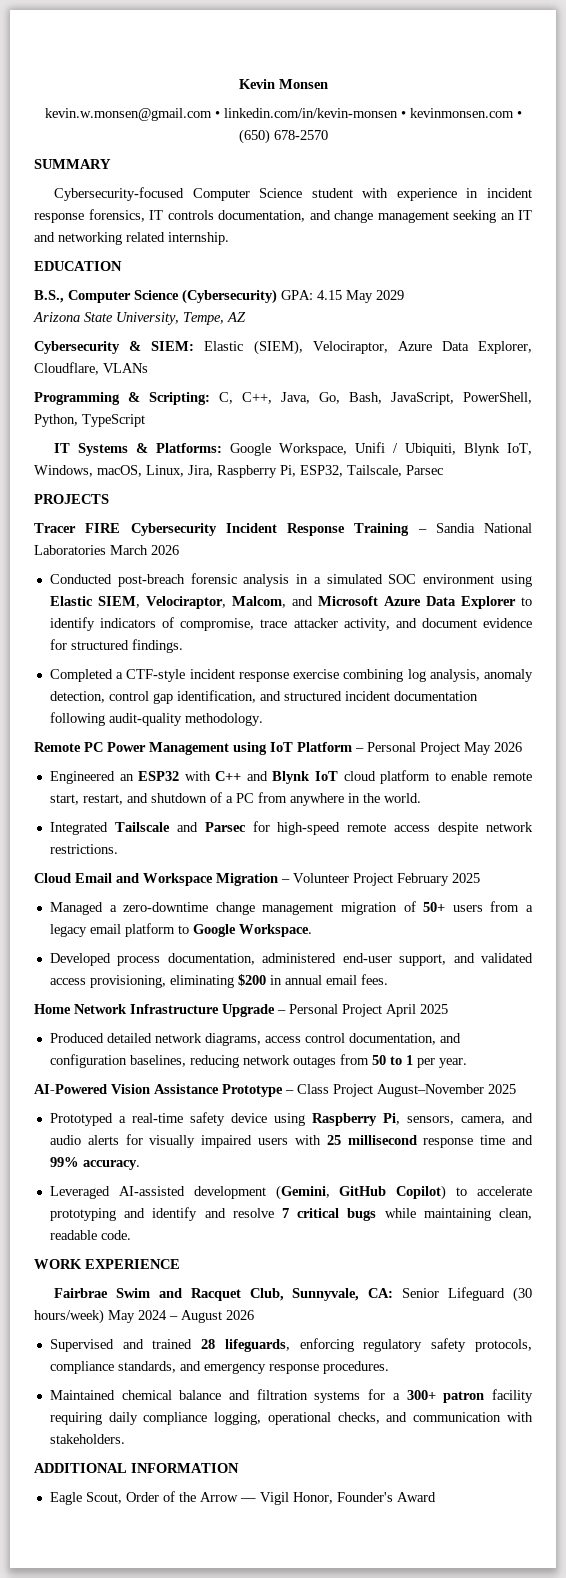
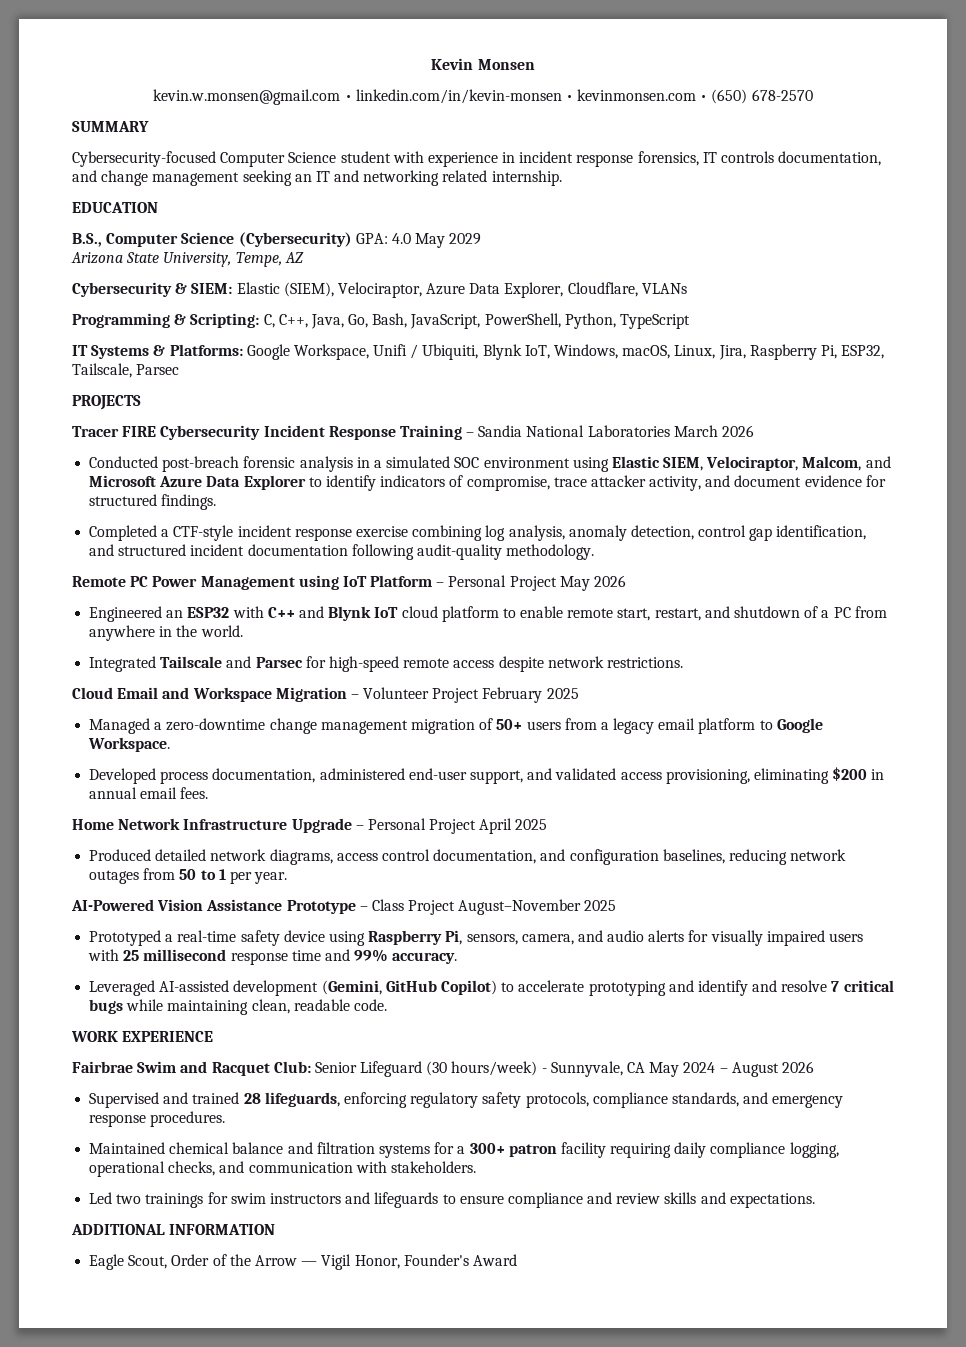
[317,290,342,300] 4.15 -> [391,233,411,244] 4.0
[249,1288,394,1301] Club, Sunnyvale, CA: -> [273,1061,311,1073] Club:
(104, 1316) none -> [541,1061,646,1077] - Sunnyvale, CA
(125, 1439) none -> [89,1192,815,1208] // Led two trainings for swim instructors and lifeguards to ensure compliance and review skills and expectations.

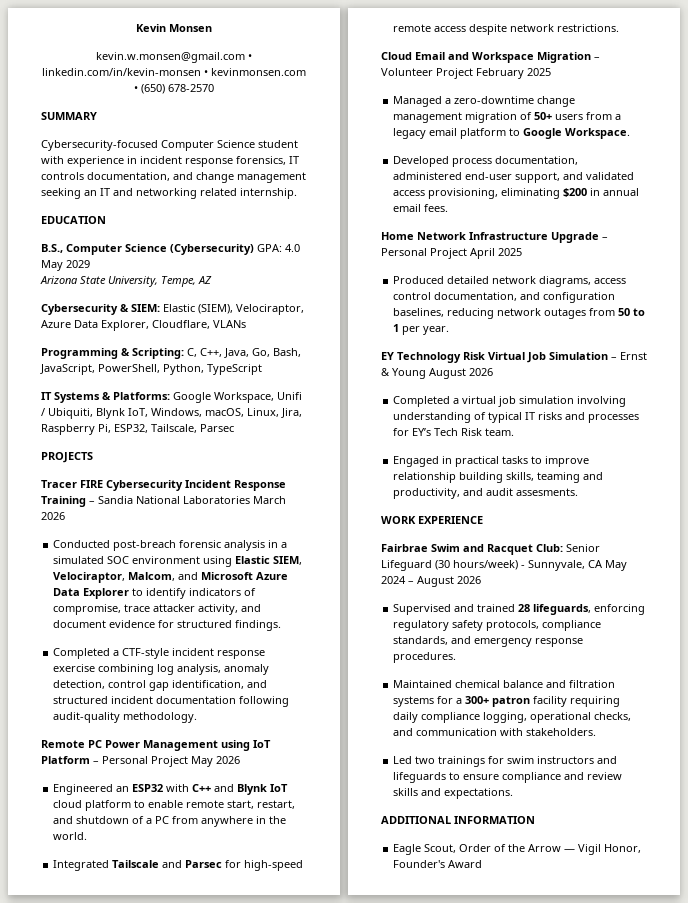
[71,899,617,915] [89,930,864,946] [88,949,458,965] [89,980,894,996] [89,999,387,1015] AI-Powered Vision Assistance Prototype – Class Project August–November 2025 // Prototyped a real-time safety device using Raspberry Pi, sensors, camera, and audio alerts for visually impaired users with 25 millisecond response time and 99% accuracy. // Leveraged AI-assisted development (Gemini, GitHub Copilot) to accelerate prototyping and identify and resolve 7 critical bugs while maintaining clean, readable code. -> [381,352,647,363] [381,368,493,379] [393,396,627,407] [393,412,640,423] [393,428,515,436] [393,456,590,467] [393,472,604,483] [393,488,579,499] EY Technology Risk Virtual Job Simulation – Ernst & Young August 2026 // Completed a virtual job simulation involving understanding of typical IT risks and processes for EY’s Tech Risk team. // Engaged in practical tasks to improve relationship building skills, teaming and productivity, and audit assesments.

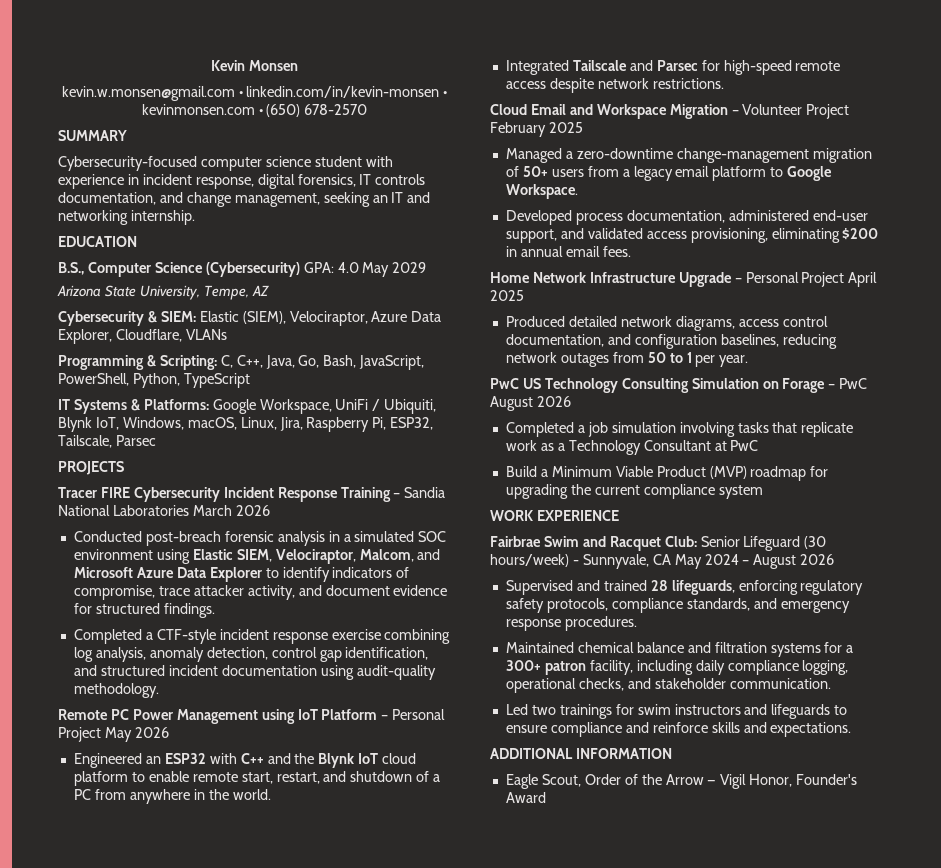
[161,140,255,151] Computer Science -> [200,156,311,171] computer science
[185,158,233,167] response -> [195,174,295,189] response, digital
[237,172,306,183] management -> [234,193,320,207] management,
[200,188,237,196] related -> (128, 217) none
[277,392,302,400] Unifi -> [335,399,369,410] UniFi
[239,696,290,707] following -> [320,665,354,680] using
(235, 788) none -> [294,753,315,764] the
[537,96,576,107] [393,112,463,123] change management -> [676,148,809,163] change-management
[381,352,647,363] [381,368,426,379] EY Technology Risk Virtual Job Simulation – Ernst & Young -> [490,378,868,393] PwC US Technology Consulting Simulation on Forage – PwC
[462,396,497,404] virtual -> (585, 429) none
[393,412,640,423] [393,428,515,436] [393,456,590,467] [393,472,604,483] [393,488,579,499] understanding of typical IT risks and processes for EY’s Tech Risk team. // Engaged in practical tasks to improve relationship building skills, teaming and productivity, and audit assesments. -> [737,422,854,437] [505,440,759,455] [505,466,829,481] [505,484,763,499] tasks that replicate work as a Technology Consultant at PwC // Build a Minimum Viable Product (MVP) roadmap for upgrading the current compliance system
[533,696,621,707] facility requiring -> [589,660,693,675] facility, including
[416,728,597,736] communication with stakeholders. -> [654,678,831,689] stakeholder communication.
[587,772,623,780] review -> [652,722,708,733] reinforce

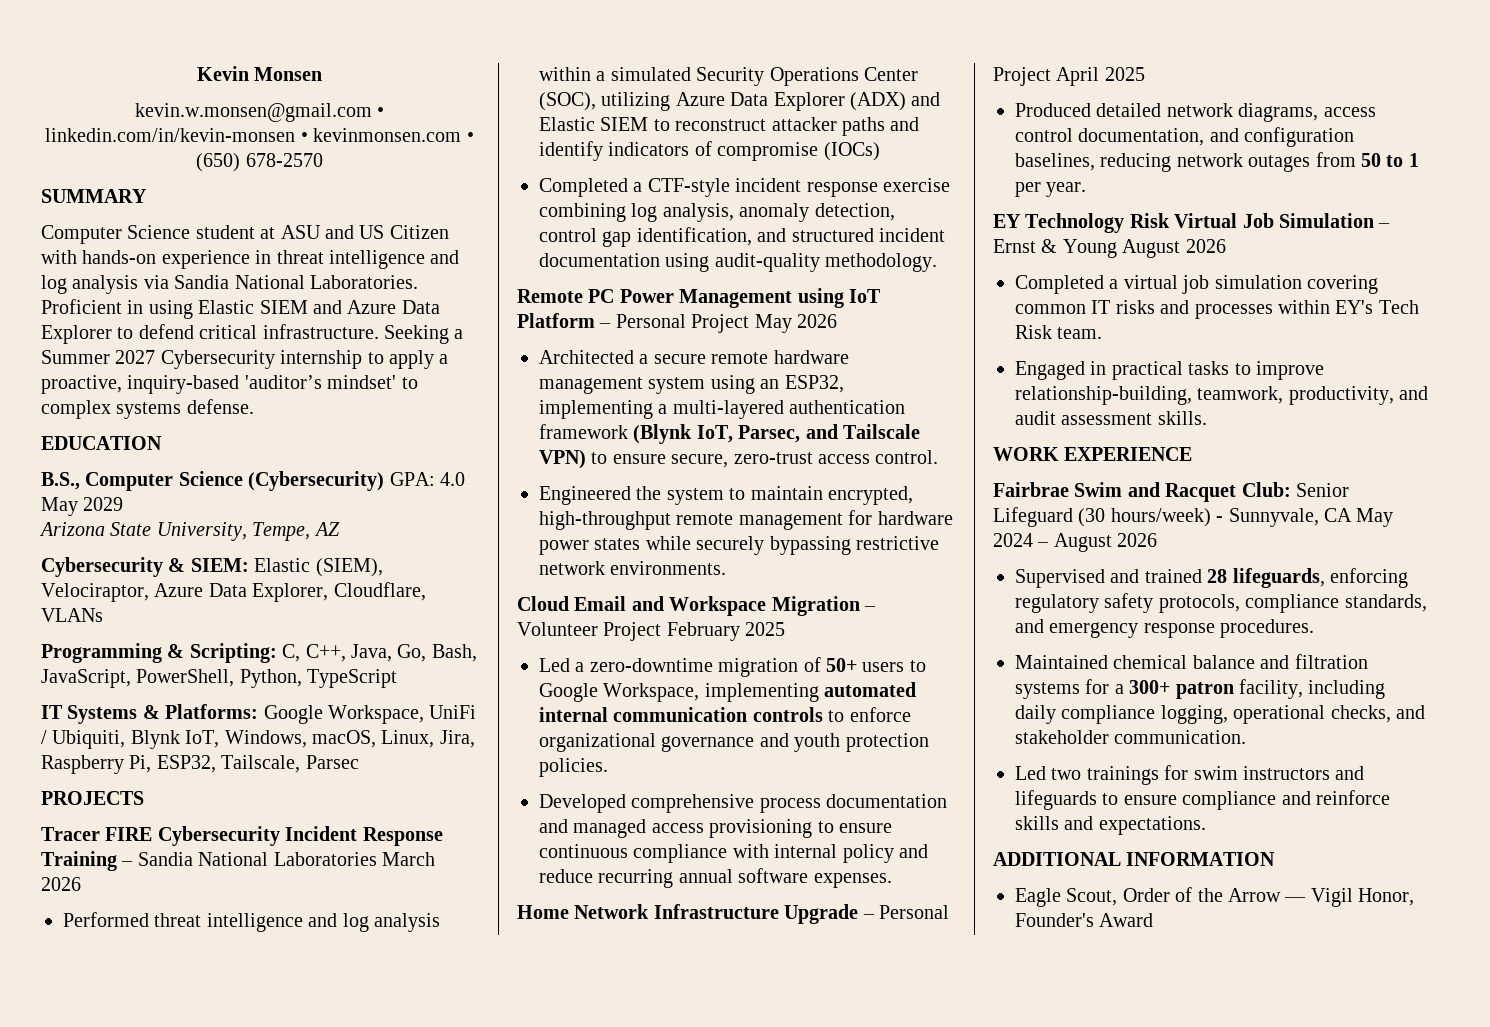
[58,156,393,171] [58,174,426,189] [58,192,431,207] [58,210,195,225] Cybersecurity-focused computer science student with experience in incident response, digital forensics, IT controls documentation, and change management, seeking an IT and networking internship. -> [41,225,449,244] [41,250,460,269] [41,275,418,294] [41,299,440,319] [41,324,464,344] [41,350,449,369] [41,375,418,394] [41,399,254,419] Computer Science student at ASU and US Citizen with hands-on experience in threat intelligence and log analysis via Sandia National Laboratories. Proficient in using Elastic SIEM and Azure Data Explorer to defend critical infrastructure. Seeking a Summer 2027 Cybersecurity internship to apply a proactive, inquiry-based 'auditor’s mindset' to complex systems defense.
[73,531,447,546] [73,549,441,564] [73,567,410,582] [73,585,448,600] [73,603,215,618] Conducted post-breach forensic analysis in a simulated SOC environment using Elastic SIEM, Velociraptor, Malcom, and Microsoft Azure Data Explorer to identify indicators of compromise, trace attacker activity, and document evidence for structured findings. -> [63,912,440,932] [539,67,918,86] [539,92,941,111] [539,117,920,136] [539,141,880,161] Performed threat intelligence and log analysis within a simulated Security Operations Center (SOC), utilizing Azure Data Explorer (ADX) and Elastic SIEM to reconstruct attacker paths and identify indicators of compromise (IOCs)
[73,753,417,768] [73,771,441,786] [73,789,271,804] [505,60,841,75] [505,78,724,93] Engineered an ESP32 with C++ and the Blynk IoT cloud platform to enable remote start, restart, and shutdown of a PC from anywhere in the world. // Integrated Tailscale and Parsec for high-speed remote access despite network restrictions. -> [539,350,849,364] [539,375,844,394] [539,400,906,419] [539,424,920,444] [539,450,939,469] [539,486,913,505] [539,510,953,530] [539,536,939,555] [539,561,727,575] Architected a secure remote hardware management system using an ESP32, implementing a multi-layered authentication framework (Blynk IoT, Parsec, and Tailscale VPN) to ensure secure, zero-trust access control. // Engineered the system to maintain encrypted, high-throughput remote management for hardware power states while securely bypassing restrictive network environments.
[505,148,562,163] Managed -> [539,658,570,672] Led
[676,148,809,163] change-management -> (713, 665) none
[587,166,833,181] [505,184,578,199] [505,210,868,225] [505,228,879,243] [505,246,631,257] from a legacy email platform to Google Workspace. // Developed process documentation, administered end-user support, and validated access provisioning, eliminating $200 in annual email fees. -> [909,660,926,672] [539,682,917,702] [539,707,911,722] [539,733,929,752] [539,758,608,777] [539,794,948,813] [539,819,892,838] [539,844,928,863] [539,868,892,888] to Google Workspace, implementing automated internal communication controls to enforce organizational governance and youth protection policies. // Developed comprehensive process documentation and managed access provisioning to ensure continuous compliance with internal policy and reduce recurring annual software expenses.
[490,378,868,393] PwC US Technology Consulting Simulation on Forage – PwC -> [993,213,1391,233] [993,239,1117,258] EY Technology Risk Virtual Job Simulation – Ernst & Young
(585, 429) none -> [1123,275,1178,289] virtual
[679,422,854,437] [505,440,759,455] [505,466,829,481] [505,484,763,499] involving tasks that replicate work as a Technology Consultant at PwC // Build a Minimum Viable Product (MVP) roadmap for upgrading the current compliance system -> [1307,275,1378,294] [1015,300,1419,319] [1015,325,1103,339] [1015,361,1324,380] [1015,386,1429,405] [1015,411,1207,425] covering common IT risks and processes within EY's Tech Risk team. // Engaged in practical tasks to improve relationship-building, teamwork, productivity, and audit assessment skills.

